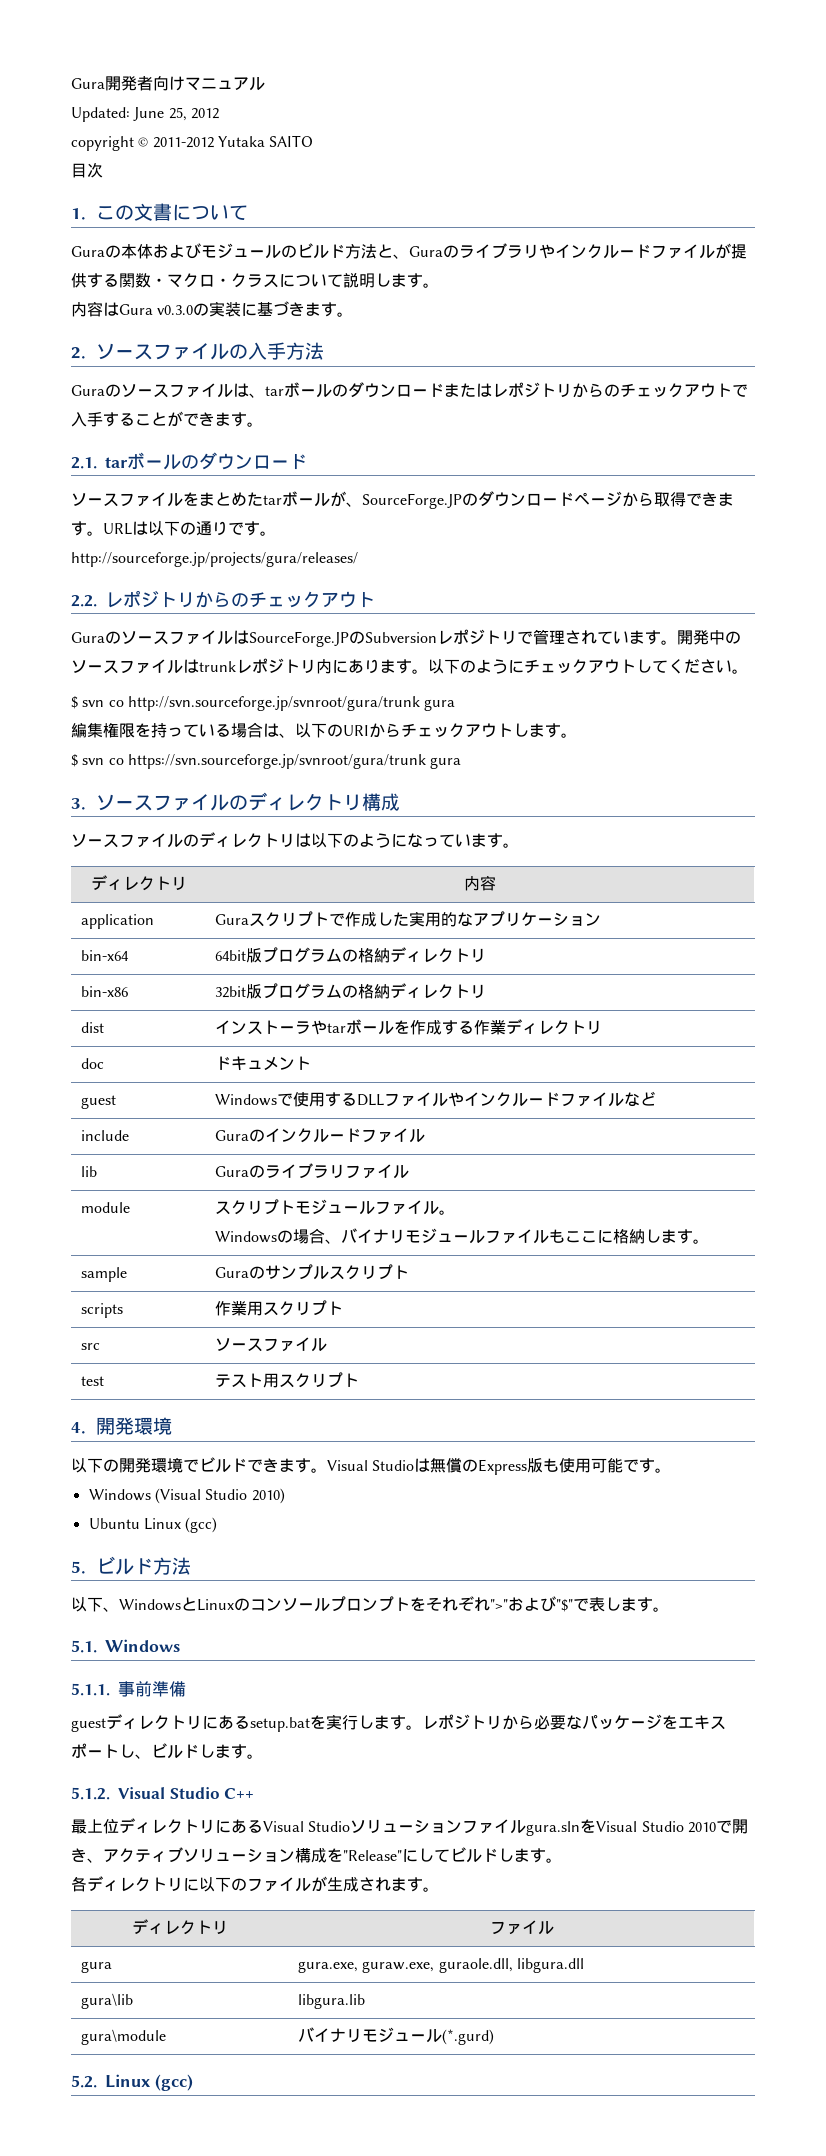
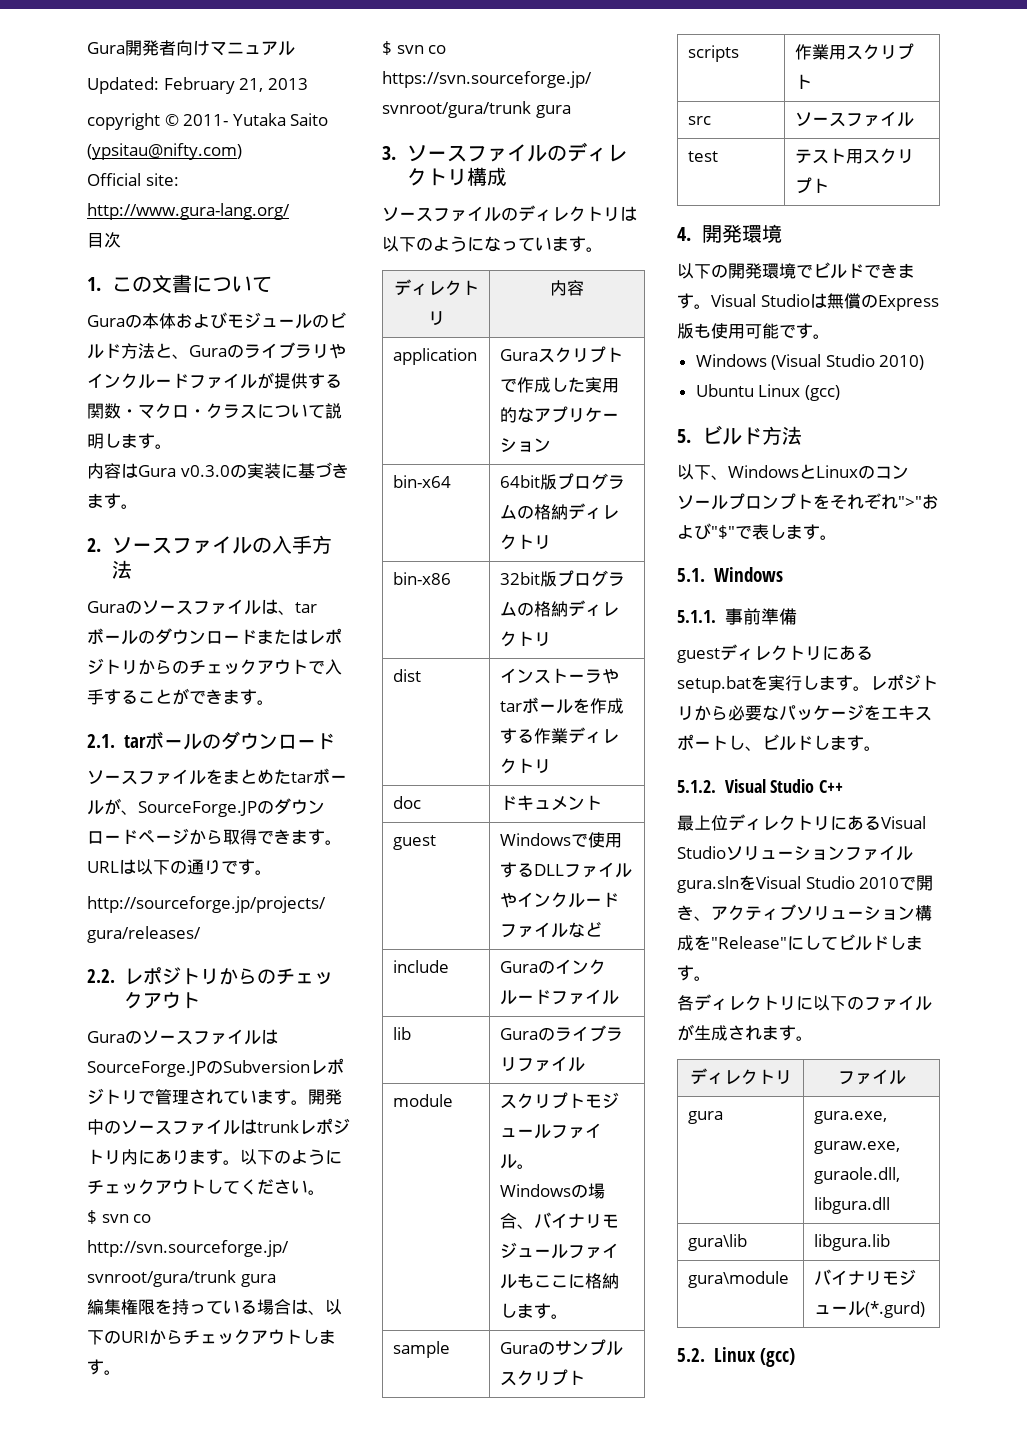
[133,107,219,121] June 25, 2012 -> [163,77,308,94] February 21, 2013
[152,135,314,148] 2011-2012 Yutaka SAITO -> [183,113,329,126] [87,143,242,160] [87,173,179,186] [87,203,290,220] 2011- Yutaka Saito (ypsitau@nifty.com) // Official site: http://www.gura-lang.org/

